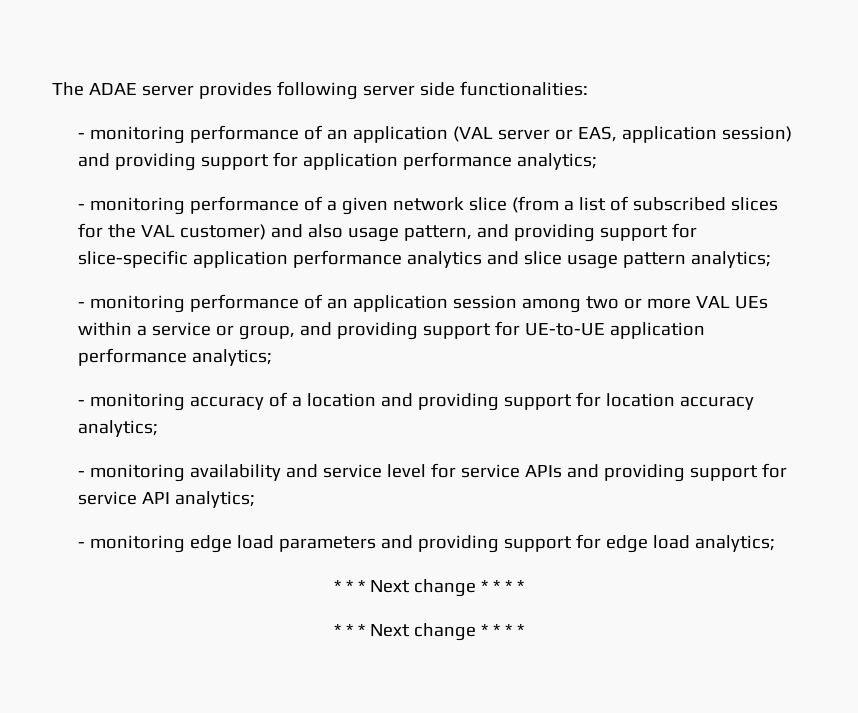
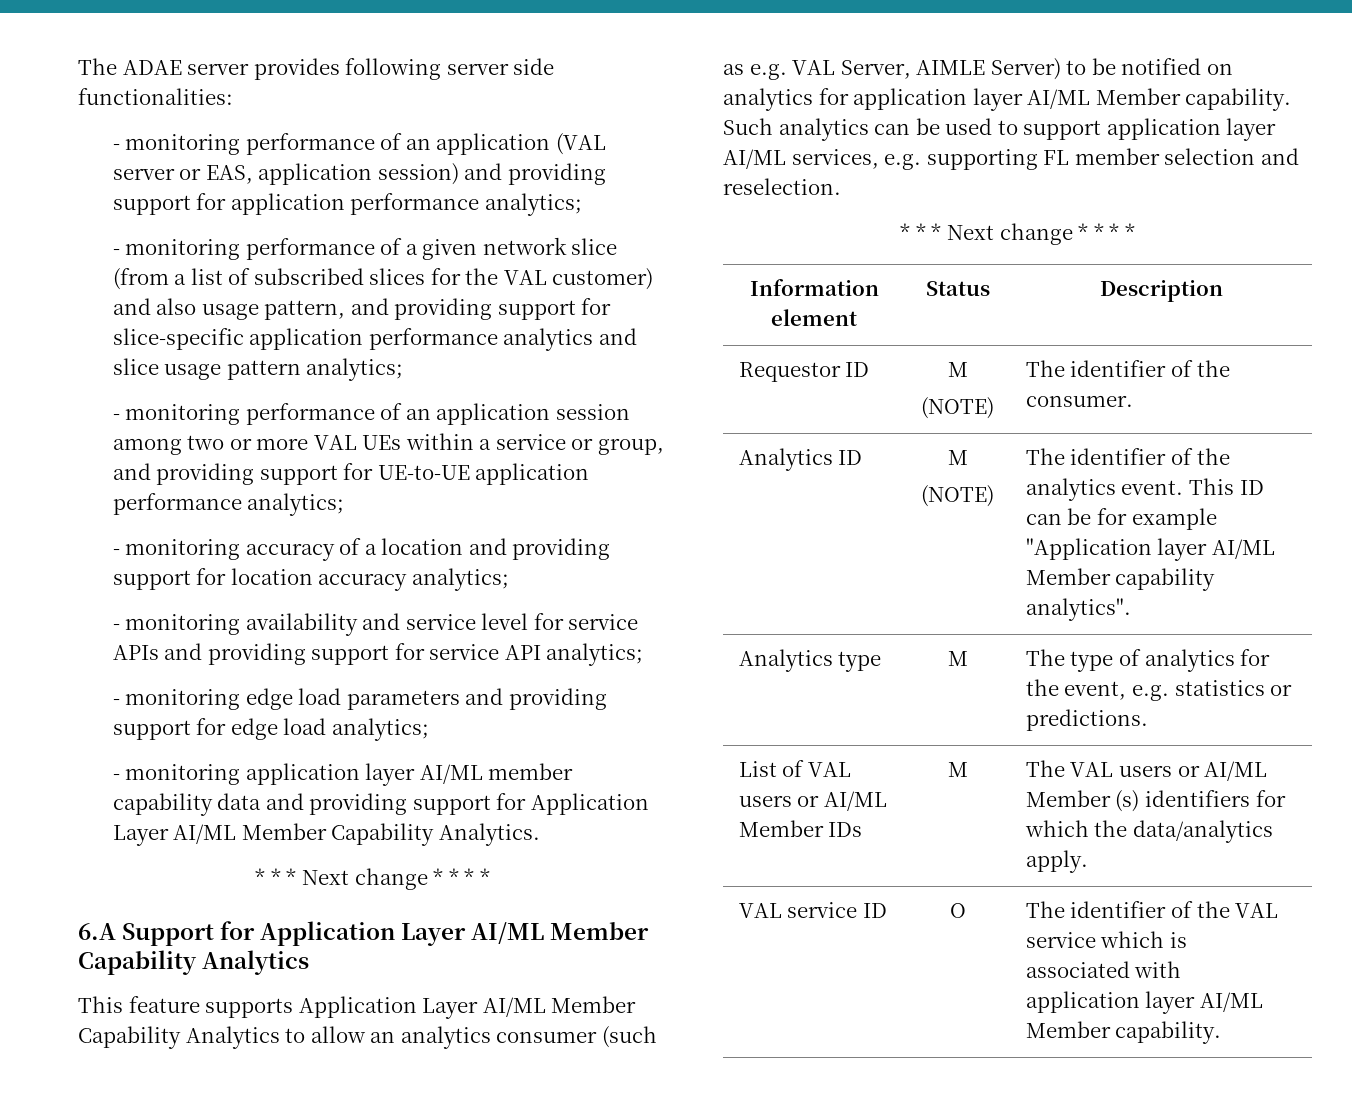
[334,579,524,597] [334,623,524,641] // * * * Next change * * * * // * * * Next change * * * * -> [112,763,574,786] [112,793,649,816] [112,823,540,846] [255,868,490,890] [78,921,650,946] [78,950,310,975] [78,996,637,1019] [78,1026,657,1049] [723,58,1233,80] [723,88,1292,111] [723,118,1277,141] [723,148,1299,170] [723,178,841,195] [900,223,1135,245] [749,279,879,296] [771,309,857,326] [925,281,990,296] [1099,280,1223,302] [738,362,870,382] [947,362,968,377] [921,397,994,419] [1025,360,1230,377] [1025,395,1133,407] [738,448,863,471] [947,450,968,465] [921,485,994,507] [1025,448,1230,465] [1025,478,1264,501] [1025,508,1217,530] [1025,538,1276,561] [1025,568,1216,591] [1025,598,1131,621] [738,649,882,672] [947,651,968,666] [1025,649,1271,672] [1025,679,1293,701] [1025,709,1148,731] [738,760,852,777] [738,791,888,811] [738,820,863,837] [947,762,968,777] [1025,760,1268,781] [1025,790,1286,812] [1024,820,1274,843] [1025,850,1088,873] [738,902,888,918] [949,903,966,918] [1025,901,1279,918] [1025,931,1188,948] [1025,961,1182,978] [1025,991,1264,1014] [1025,1021,1222,1044] // - monitoring application layer AI/ML member capability data and providing support for Application Layer AI/ML Member Capability Analytics. // * * * Next change * * * * // 6.A Support for Application Layer AI/ML Member Capability Analytics // This feature supports Application Layer AI/ML Member Capability Analytics to allow an analytics consumer (such as e.g. VAL Server, AIMLE Server) to be notified on analytics for application layer AI/ML Member capability. Such analytics can be used to support application layer AI/ML services, e.g. supporting FL member selection and reselection. // * * * Next change * * * * // Information element | Status | Description // Requestor ID | M // (NOTE) | The identifier of the consumer. // Analytics ID | M // (NOTE) | The identifier of the analytics event. This ID can be for example "Application layer AI/ML Member capability analytics". // Analytics type | M | The type of analytics for the event, e.g. statistics or predictions. // List of VAL users or AI/ML Member IDs | M | The VAL users or AI/ML Member (s) identifiers for which the data/analytics apply. // VAL service ID | O | The identifier of the VAL service which is associated with application layer AI/ML Member capability.

